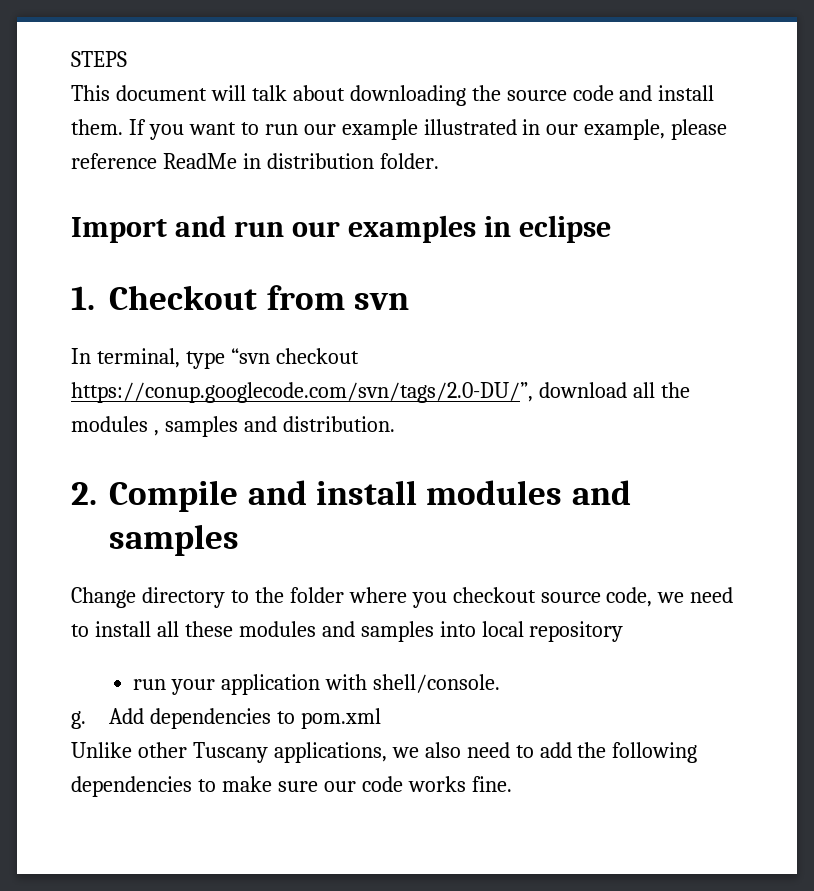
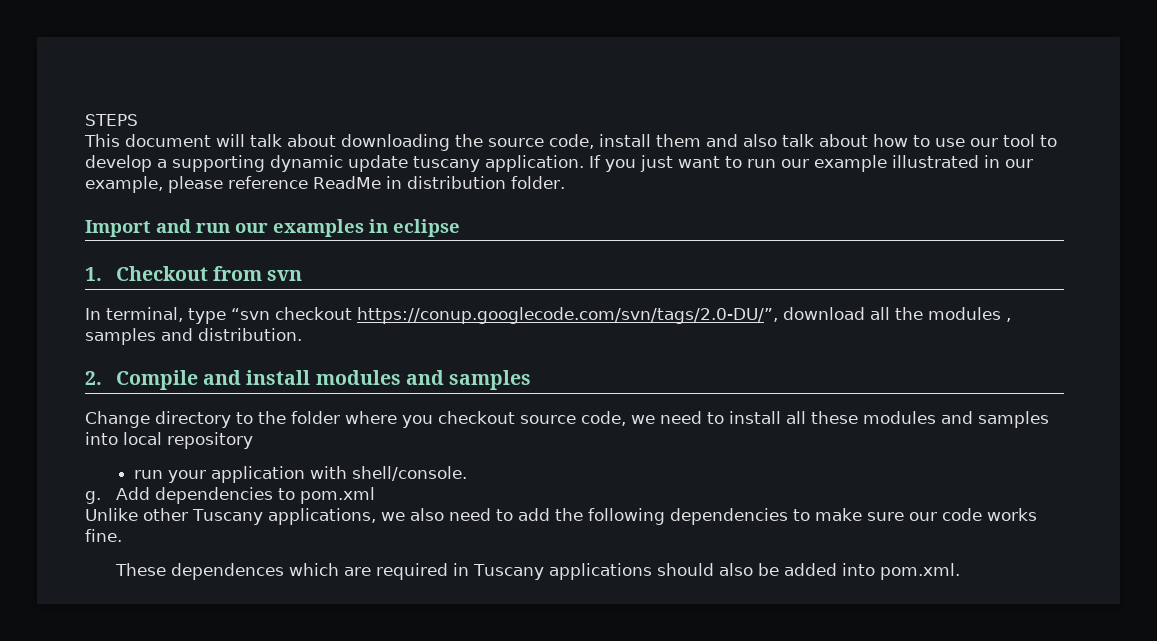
[572,85,715,101] [71,119,123,135] code and install them. -> [549,134,1057,149] [85,155,584,172] code, install them and also talk about how to use our tool to develop a supporting dynamic update tuscany application.
(184, 132) none -> [640,155,673,172] just
(512, 784) none -> [114,563,960,580] // These dependences which are required in Tuscany applications should also be added into pom.xml.

